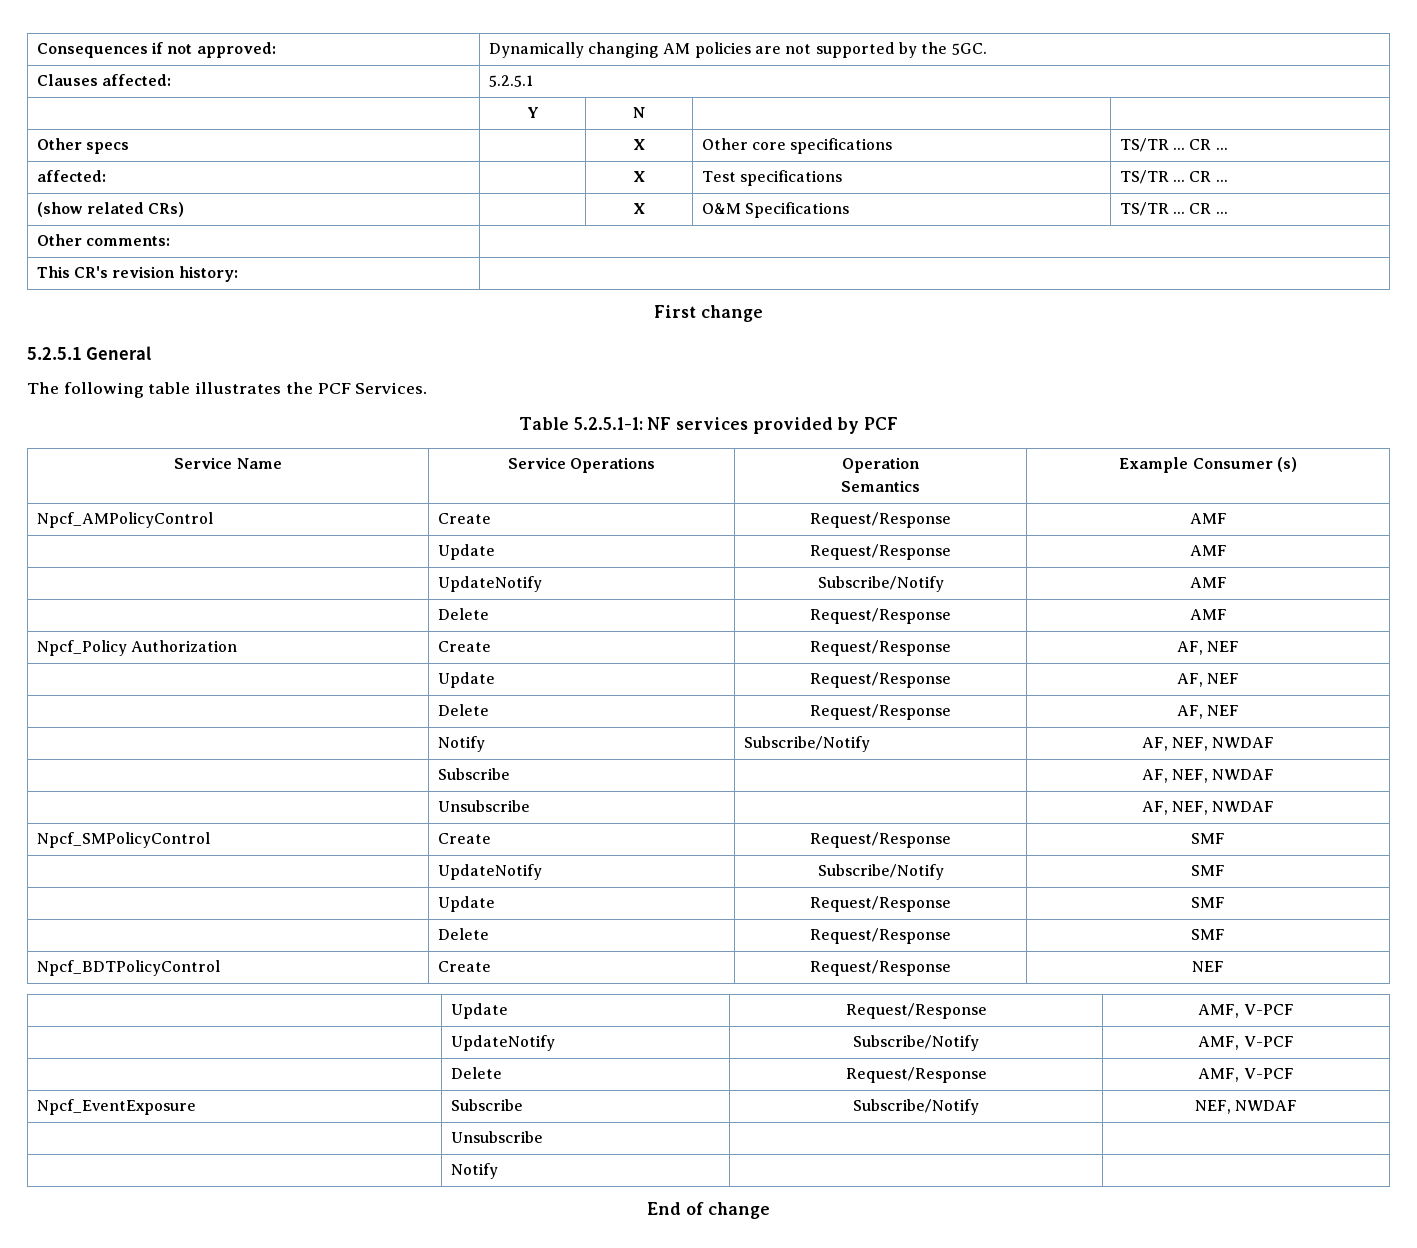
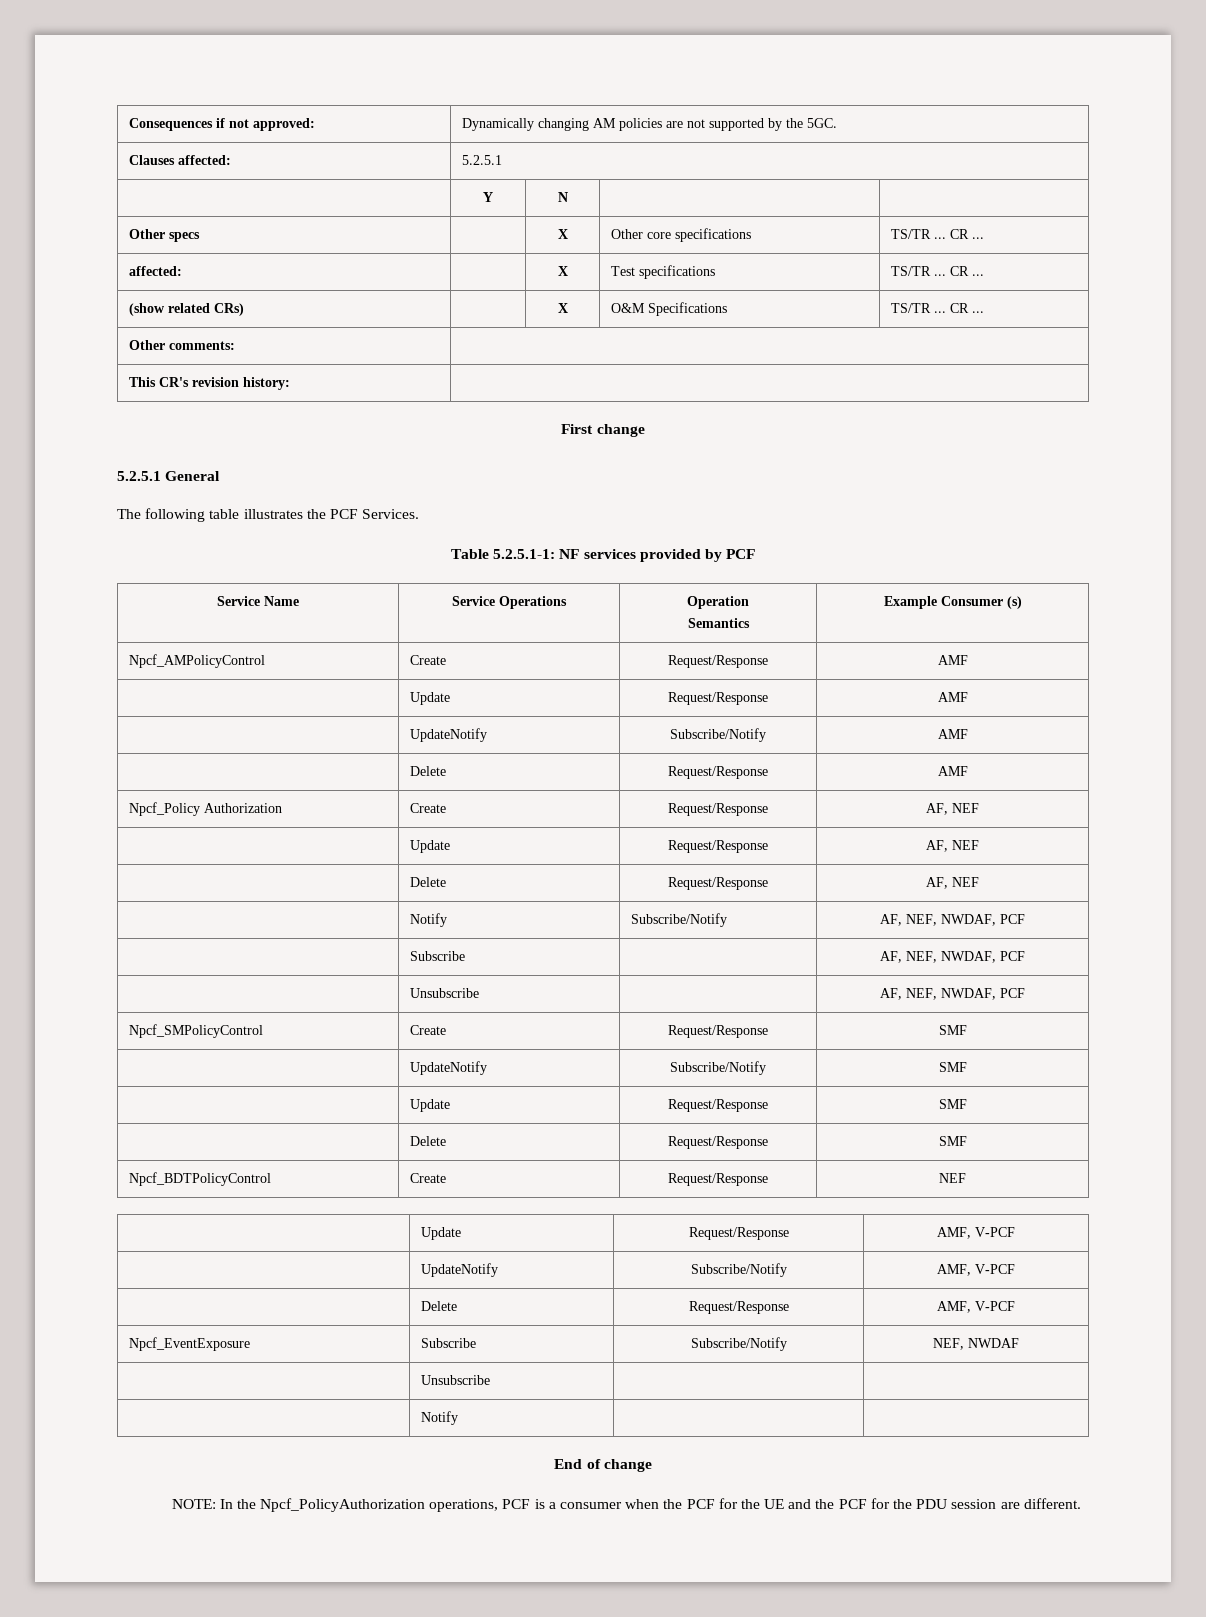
[1212,737,1275,748] NWDAF -> [941,914,1025,926] NWDAF, PCF
[1212,769,1275,780] NWDAF -> [941,951,1025,963] NWDAF, PCF
[1212,801,1275,812] NWDAF -> [941,988,1025,1000] NWDAF, PCF
(770, 1210) none -> [171,1498,1081,1512] // NOTE: In the Npcf_PolicyAuthorization operations, PCF is a consumer when the PCF for the UE and the PCF for the PDU session are different.

